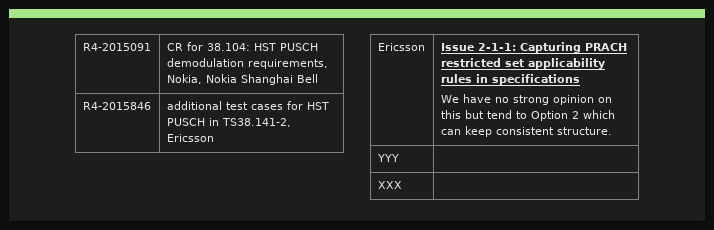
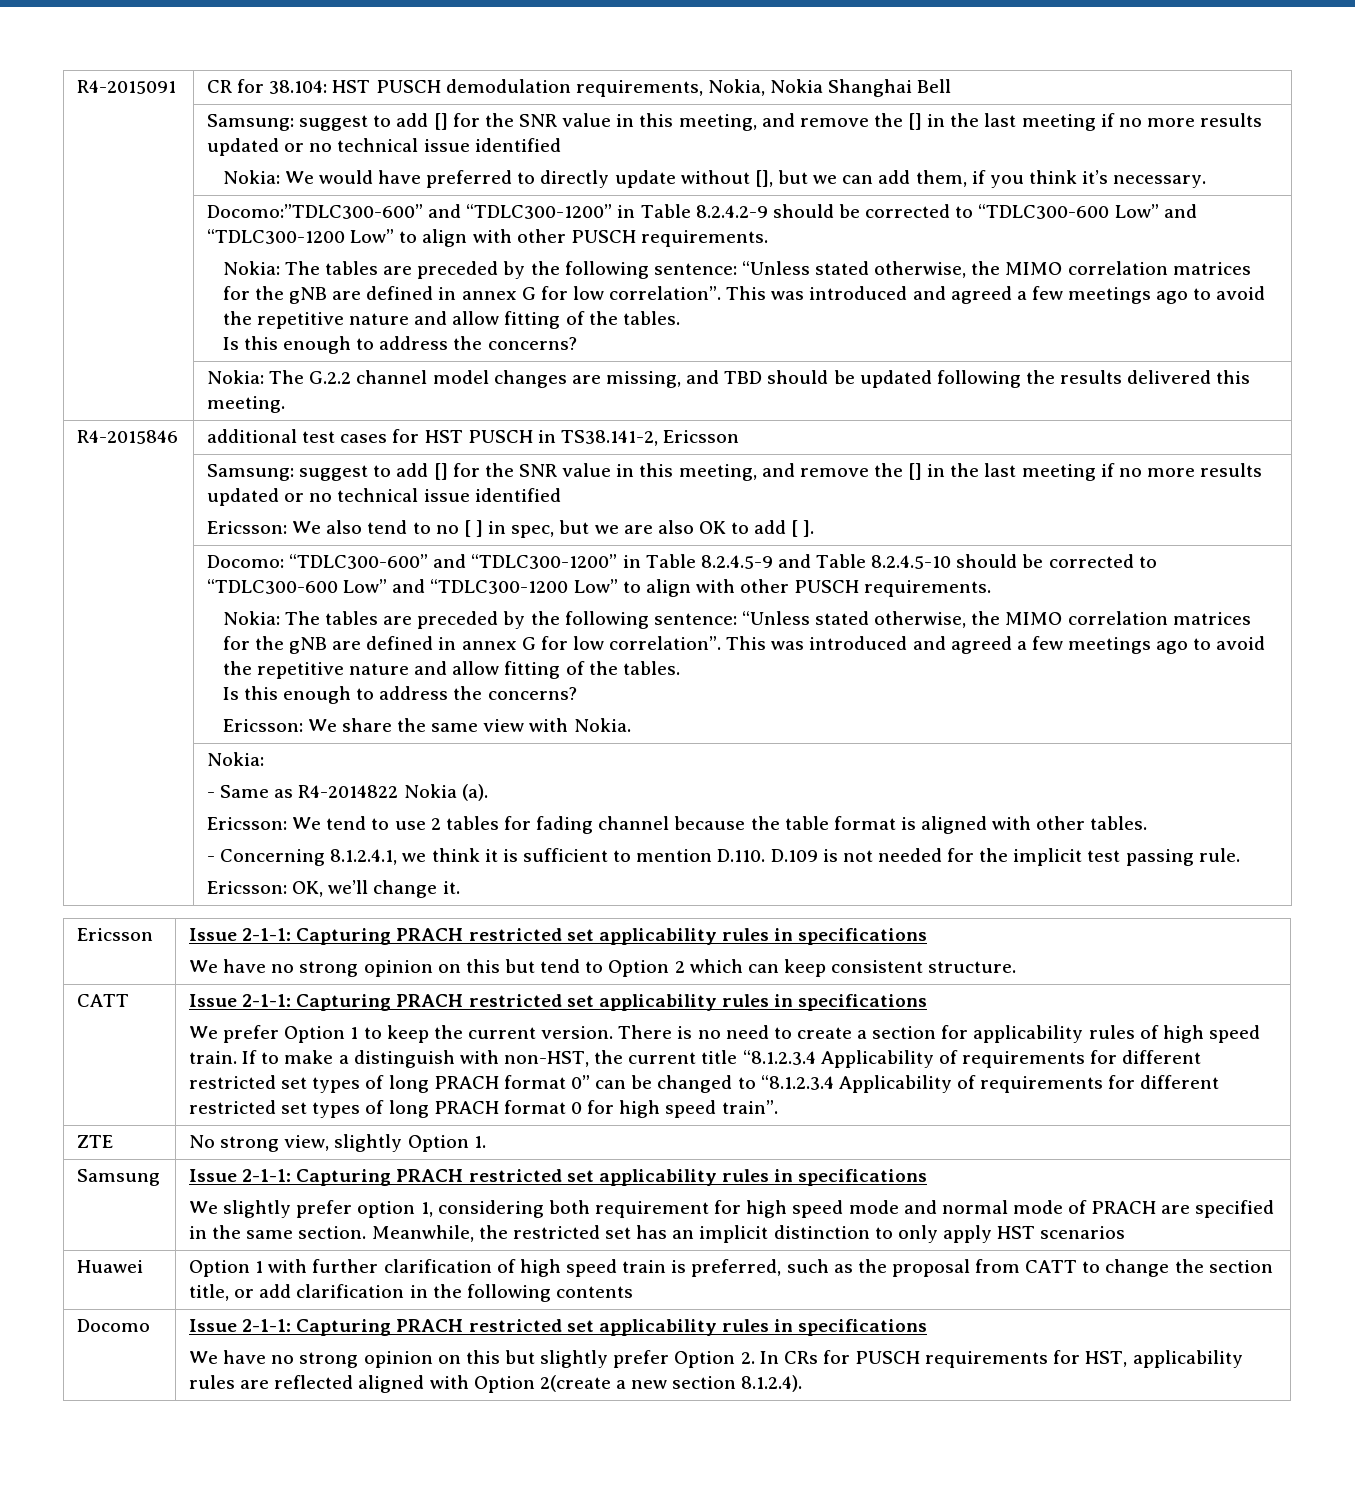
(318, 78) none -> [207,113,1263,131] [207,138,561,156] [222,170,1207,188] [207,204,1197,219] [207,229,768,247] [222,261,1251,279] [222,286,1266,304] [222,311,680,329] [222,336,577,354] [207,370,1251,388] [207,396,286,413] // | Samsung: suggest to add [] for the SNR value in this meeting, and remove the [] in the last meeting if no more results updated or no technical issue identified // Nokia: We would have preferred to directly update without [], but we can add them, if you think it’s necessary. // | Docomo:”TDLC300-600” and “TDLC300-1200” in Table 8.2.4.2-9 should be corrected to “TDLC300-600 Low” and “TDLC300-1200 Low” to align with other PUSCH requirements. // Nokia: The tables are preceded by the following sentence: “Unless stated otherwise, the MIMO correlation matrices for the gNB are defined in annex G for low correlation”. This was introduced and agreed a few meetings ago to avoid the repetitive nature and allow fitting of the tables. // Is this enough to address the concerns? // | Nokia: The G.2.2 channel model changes are missing, and TBD should be updated following the results delivered this meeting.
(214, 138) none -> [207,463,1263,481] [207,488,561,506] [207,520,815,538] [207,554,1157,569] [207,579,992,597] [222,611,1251,629] [222,636,1266,654] [222,661,680,679] [222,686,577,704] [222,718,631,732] [207,752,265,766] [207,784,488,801] [207,816,1148,834] [207,848,1240,866] [207,880,460,898] // | Samsung: suggest to add [] for the SNR value in this meeting, and remove the [] in the last meeting if no more results updated or no technical issue identified // Ericsson: We also tend to no [ ] in spec, but we are also OK to add [ ]. // | Docomo: “TDLC300-600” and “TDLC300-1200” in Table 8.2.4.5-9 and Table 8.2.4.5-10 should be corrected to “TDLC300-600 Low” and “TDLC300-1200 Low” to align with other PUSCH requirements. // Nokia: The tables are preceded by the following sentence: “Unless stated otherwise, the MIMO correlation matrices for the gNB are defined in annex G for low correlation”. This was introduced and agreed a few meetings ago to avoid the repetitive nature and allow fitting of the tables. // Is this enough to address the concerns? // Ericsson: We share the same view with Nokia. // | Nokia: // - Same as R4-2014822 Nokia (a). // Ericsson: We tend to use 2 tables for fading channel because the table format is aligned with other tables. // - Concerning 8.1.2.4.1, we think it is sufficient to mention D.110. D.109 is not needed for the implicit test passing rule. // Ericsson: OK, we’ll change it.
[376,154,399,162] [377,181,402,189] YYY | // XXX | -> [77,994,130,1007] [189,994,928,1011] [189,1025,1260,1043] [189,1050,1202,1068] [189,1075,1220,1093] [189,1100,778,1118] [77,1135,114,1148] [189,1134,486,1152] [77,1169,161,1186] [189,1169,928,1186] [189,1200,1275,1218] [189,1225,1126,1243] [77,1260,144,1273] [189,1259,1273,1277] [189,1284,633,1302] [77,1319,151,1332] [189,1319,928,1336] [189,1350,1243,1368] [189,1375,803,1393] CATT | Issue 2-1-1: Capturing PRACH restricted set applicability rules in specifications // We prefer Option 1 to keep the current version. There is no need to create a section for applicability rules of high speed train. If to make a distinguish with non-HST, the current title “8.1.2.3.4 Applicability of requirements for different restricted set types of long PRACH format 0” can be changed to “8.1.2.3.4 Applicability of requirements for different restricted set types of long PRACH format 0 for high speed train”. // ZTE | No strong view, slightly Option 1. // Samsung | Issue 2-1-1: Capturing PRACH restricted set applicability rules in specifications // We slightly prefer option 1, considering both requirement for high speed mode and normal mode of PRACH are specified in the same section. Meanwhile, the restricted set has an implicit distinction to only apply HST scenarios // Huawei | Option 1 with further clarification of high speed train is preferred, such as the proposal from CATT to change the section title, or add clarification in the following contents // Docomo | Issue 2-1-1: Capturing PRACH restricted set applicability rules in specifications // We have no strong opinion on this but slightly prefer Option 2. In CRs for PUSCH requirements for HST, applicability rules are reflected aligned with Option 2(create a new section 8.1.2.4).

